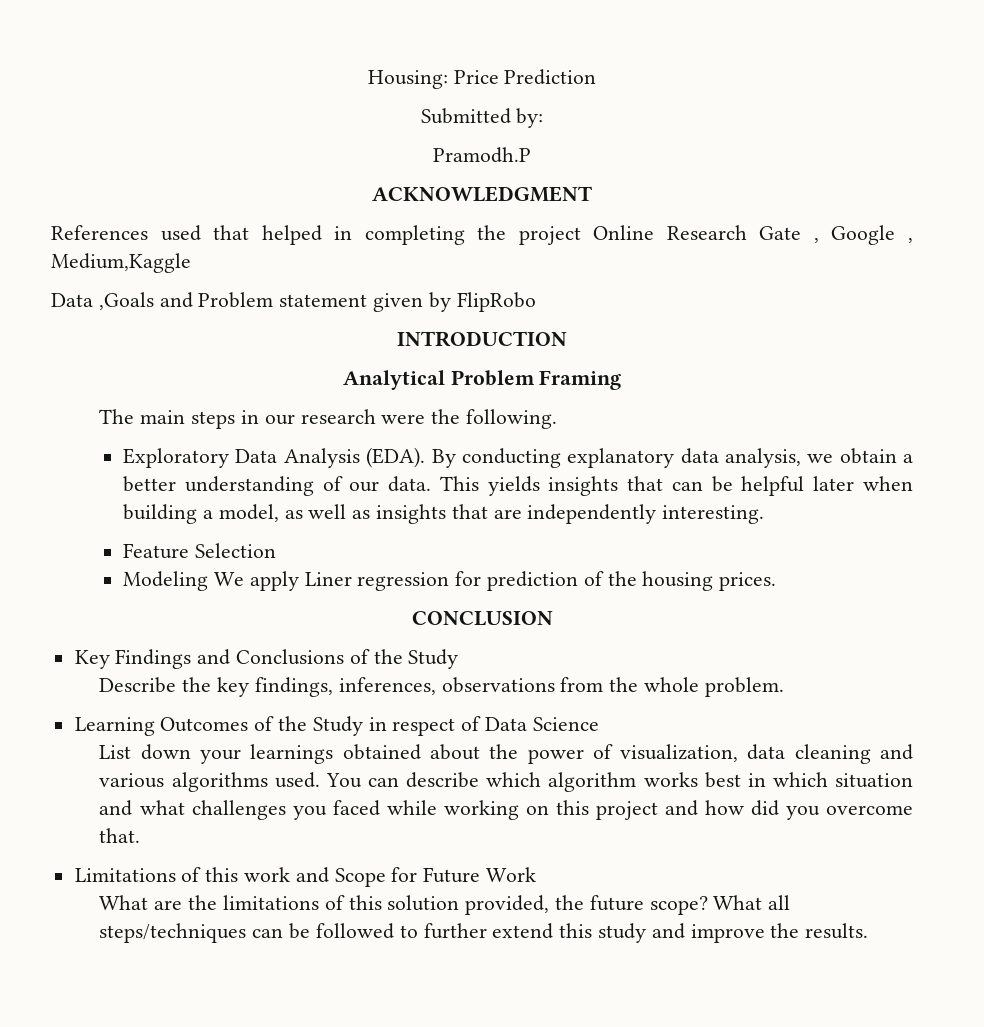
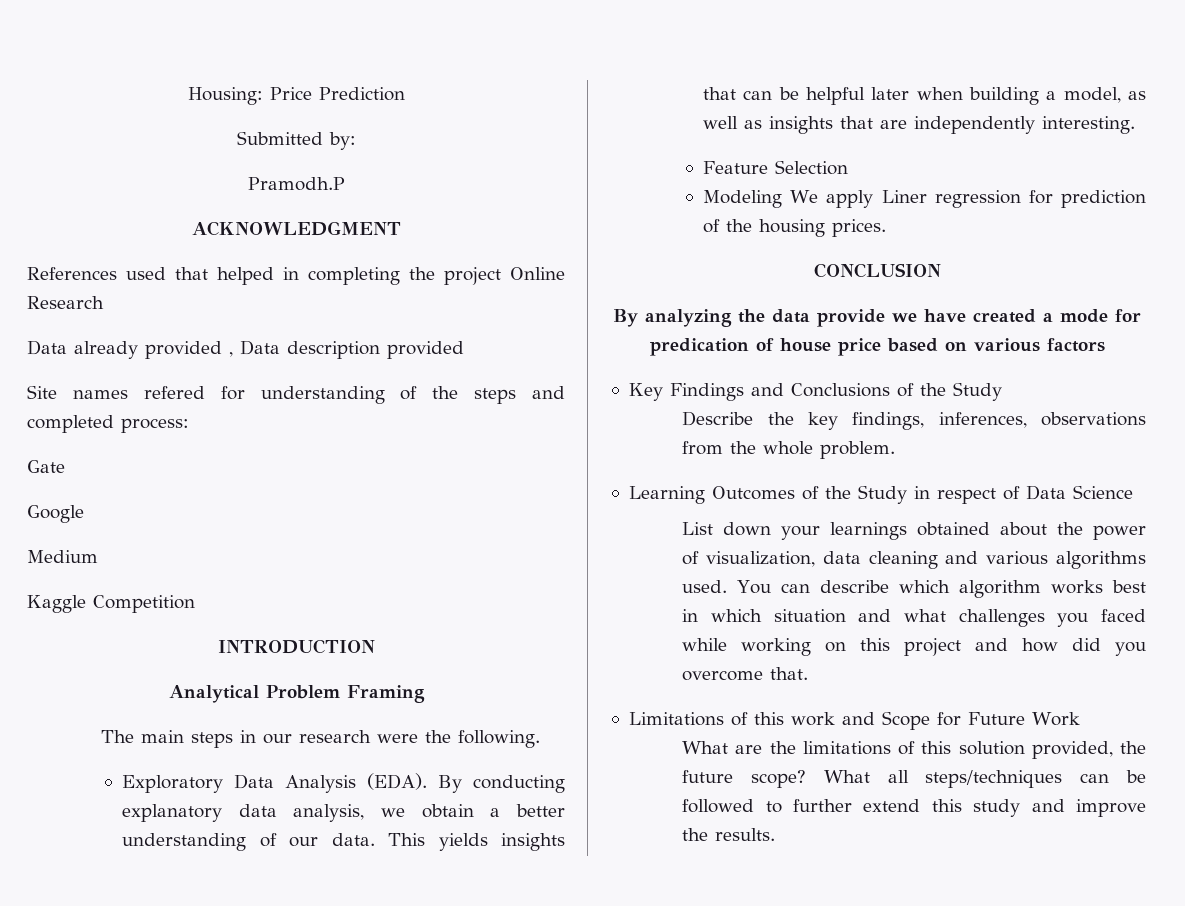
[759,225,914,245] [51,253,191,273] [51,292,536,312] Gate , Google , Medium,Kaggle // Data ,Goals and Problem statement given by FlipRobo -> [27,340,464,359] [27,385,565,404] [27,415,189,433] [27,460,65,473] [27,505,84,523] [27,550,98,563] [27,595,195,613] // Data already provided , Data description provided // Site names refered for understanding of the steps and completed process: // Gate // Google // Medium // Kaggle Competition
(553, 618) none -> [613,309,1141,327] [649,338,1105,356] // By analyzing the data provide we have created a mode for predication of house price based on various factors

